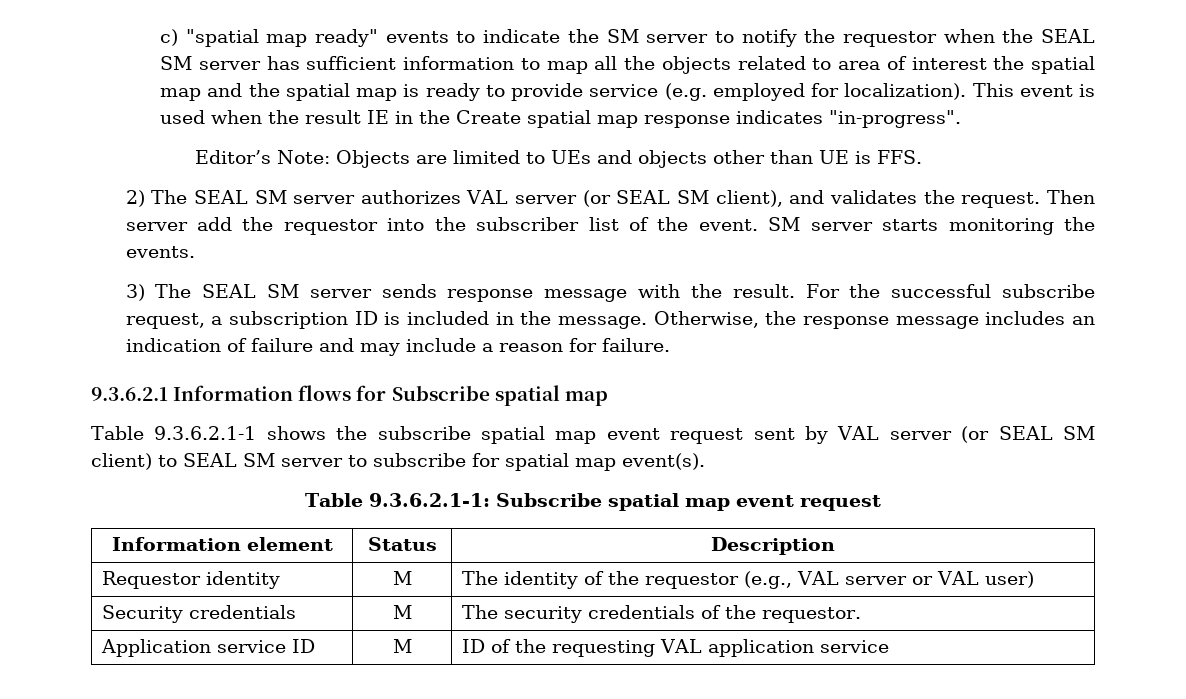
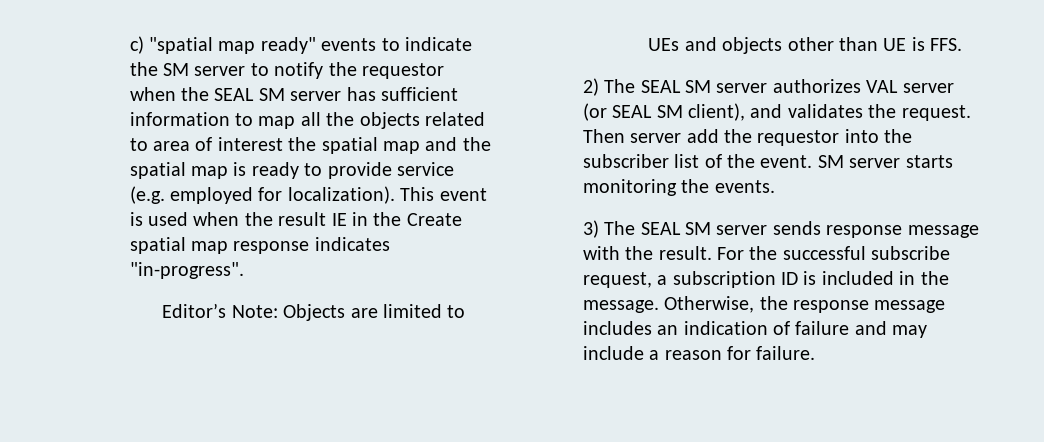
[91,385,608,406] [91,426,1095,444] [91,453,705,471] [305,493,881,511] [111,537,333,551] [367,537,437,551] [711,537,835,555] [102,571,281,589] [392,571,412,585] [462,571,1035,589] [102,605,297,623] [392,605,412,619] [462,605,862,623] [101,639,316,657] [392,639,412,653] [462,639,890,657] // 9.3.6.2.1 Information flows for Subscribe spatial map // Table 9.3.6.2.1-1 shows the subscribe spatial map event request sent by VAL server (or SEAL SM client) to SEAL SM server to subscribe for spatial map event(s). // Table 9.3.6.2.1-1: Subscribe spatial map event request // Information element | Status | Description // Requestor identity | M | The identity of the requestor (e.g., VAL server or VAL user) // Security credentials | M | The security credentials of the requestor. // Application service ID | M | ID of the requesting VAL application service -> (816, 353) none

